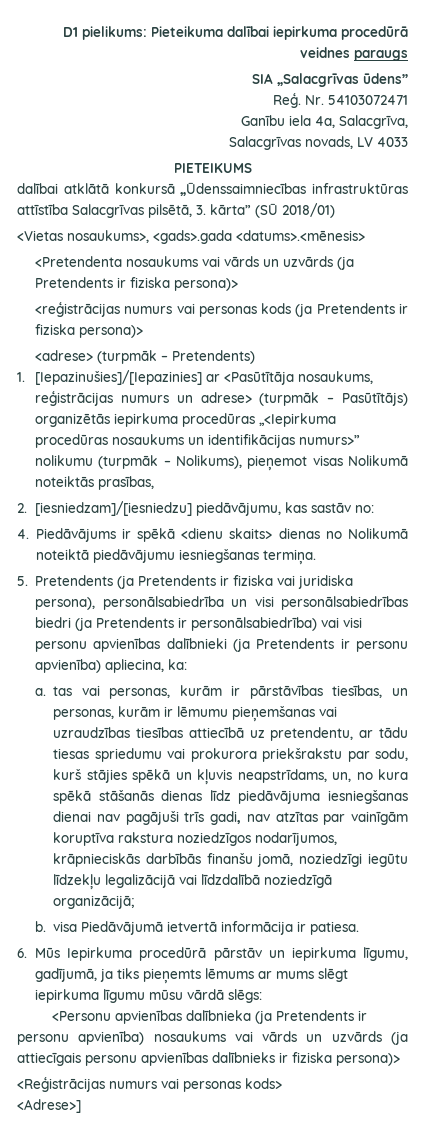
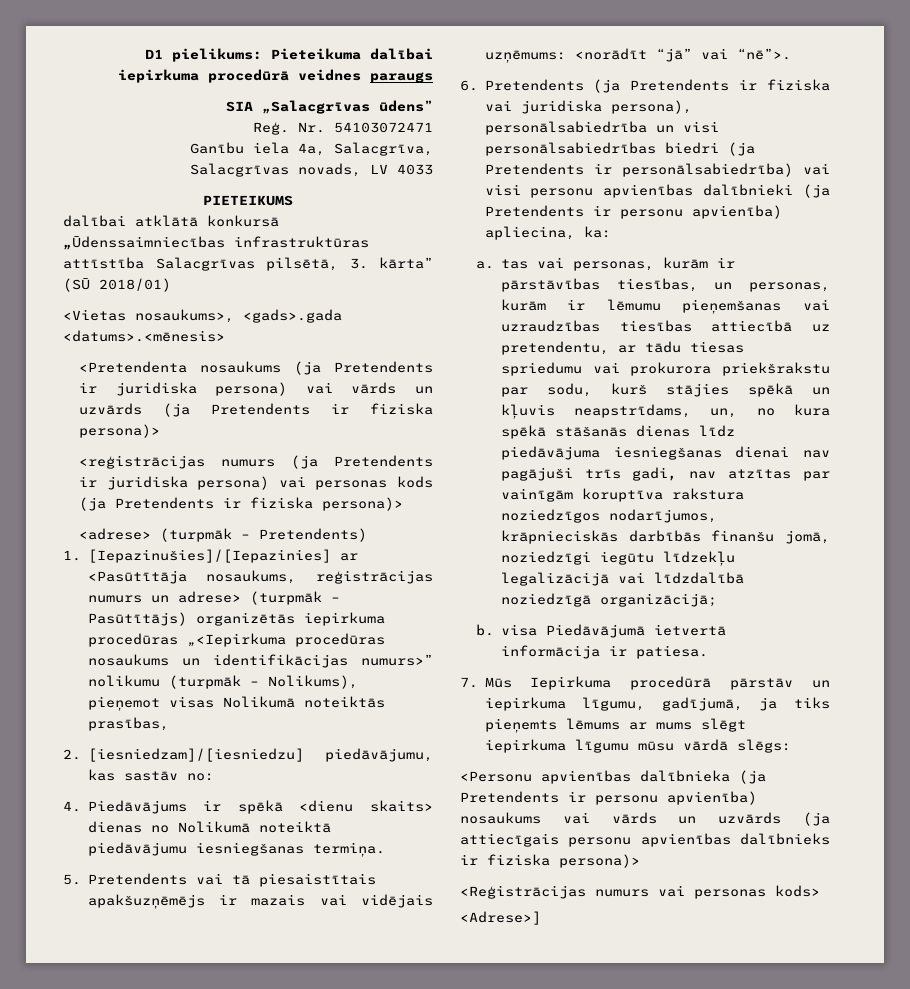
(199, 261) none -> [294,361,433,375] [79,382,288,396] (ja Pretendents ir juridiska persona)
(173, 310) none -> [291,455,433,469] [79,476,270,490] (ja Pretendents ir juridiska persona)
(114, 580) none -> [195,873,376,887] [87,894,433,909] [484,48,791,63] [460,79,584,91] vai tā piesaistītais apakšuzņēmējs ir mazais vai vidējais uzņēmums: <norādīt “jā” vai “nē”>. // 6. Pretendents
[17,948,27,958] 6. -> [460,677,478,688] 7.

